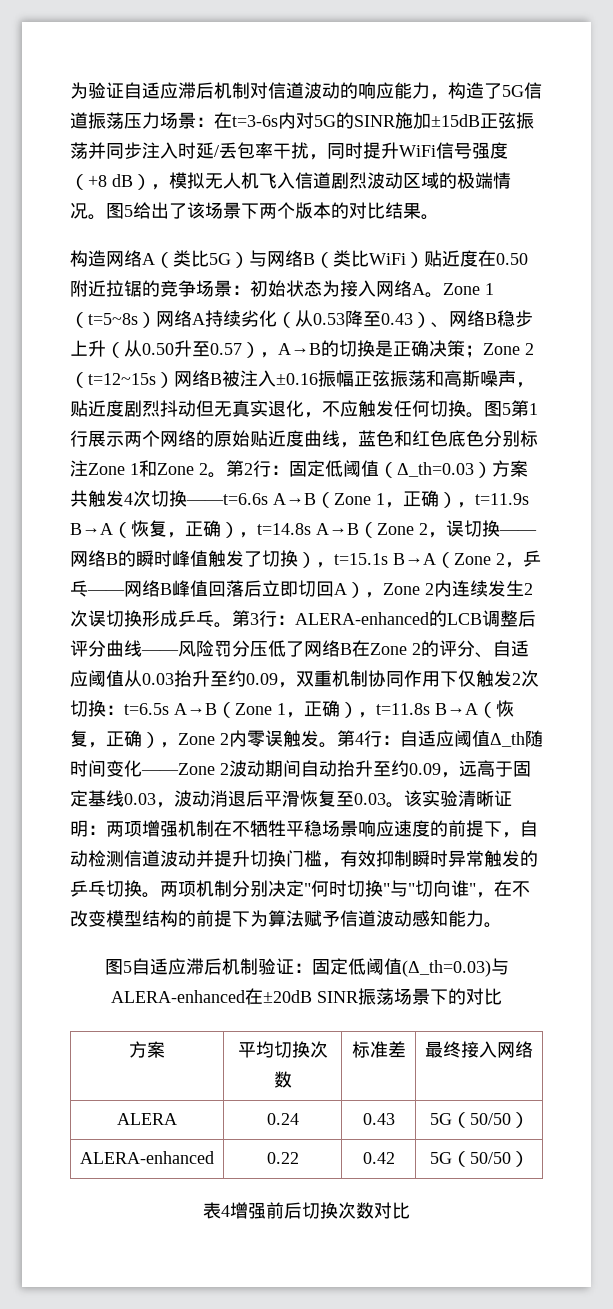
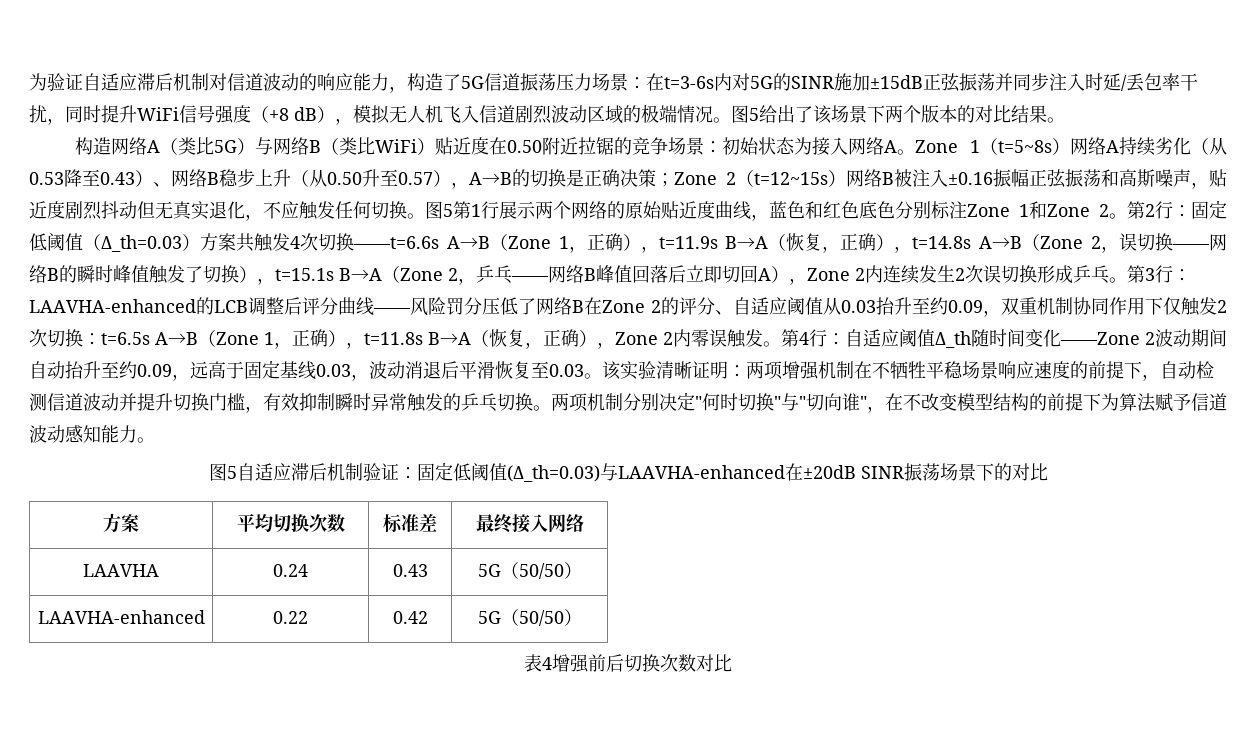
[295,612,429,625] ALERA-enhanced -> [29,299,196,313] LAAVHA-enhanced
[111,990,245,1003] ALERA-enhanced -> [617,465,785,479] LAAVHA-enhanced
[117,1113,177,1125] ALERA -> [83,564,159,577] LAAVHA
[80,1151,214,1164] ALERA-enhanced -> [37,610,205,624] LAAVHA-enhanced

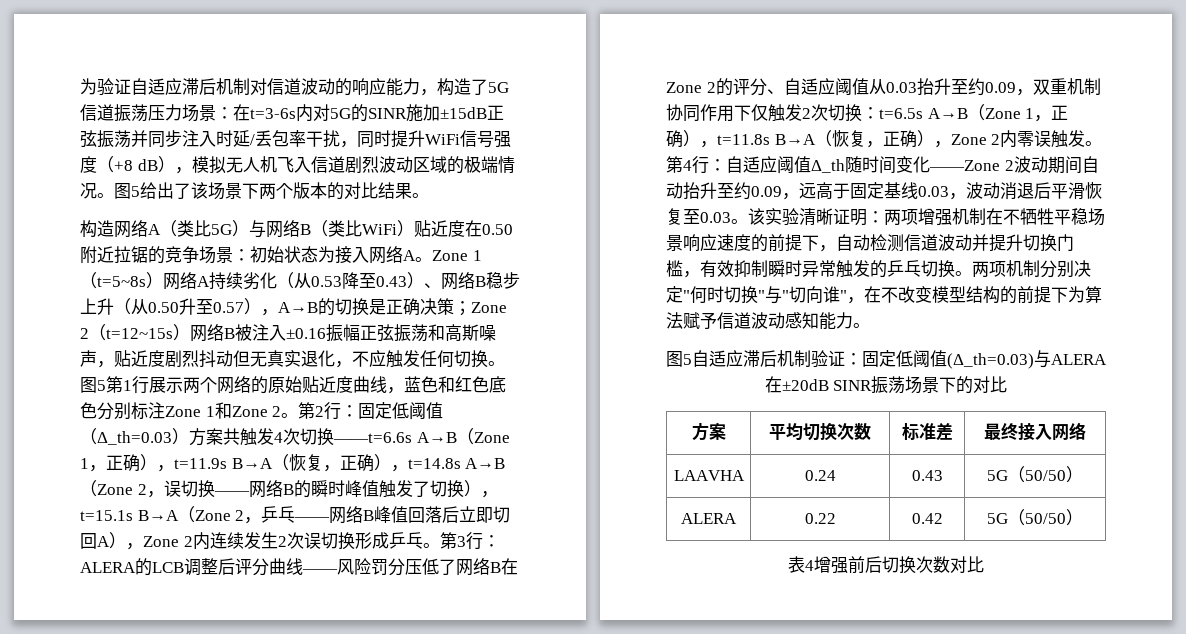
[29,299,196,313] LAAVHA-enhanced -> [80,562,136,573] ALERA
[617,465,785,479] LAAVHA-enhanced -> [1051,354,1107,365] ALERA
[37,610,205,624] LAAVHA-enhanced -> [681,513,737,524] ALERA

